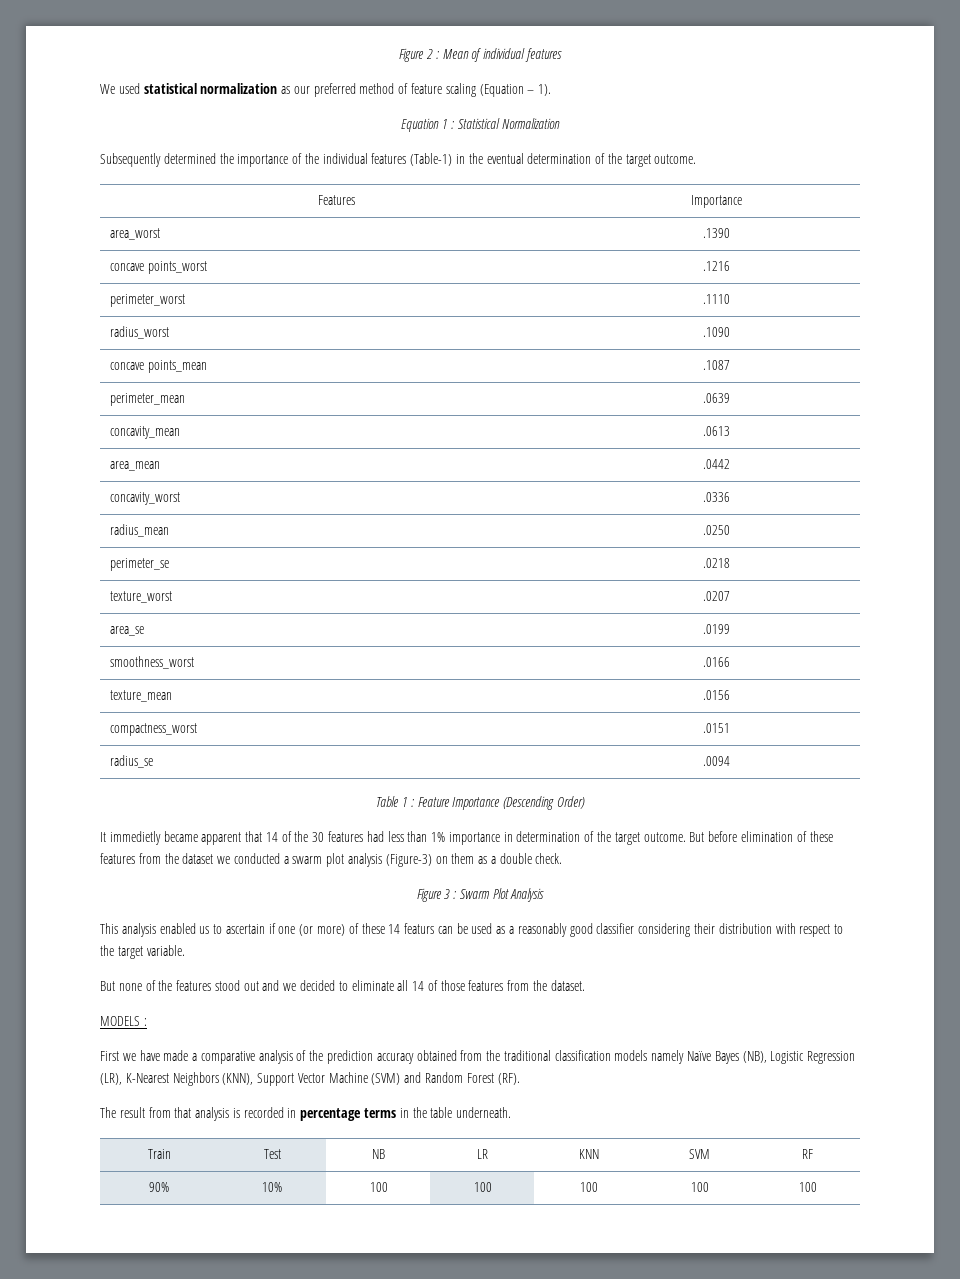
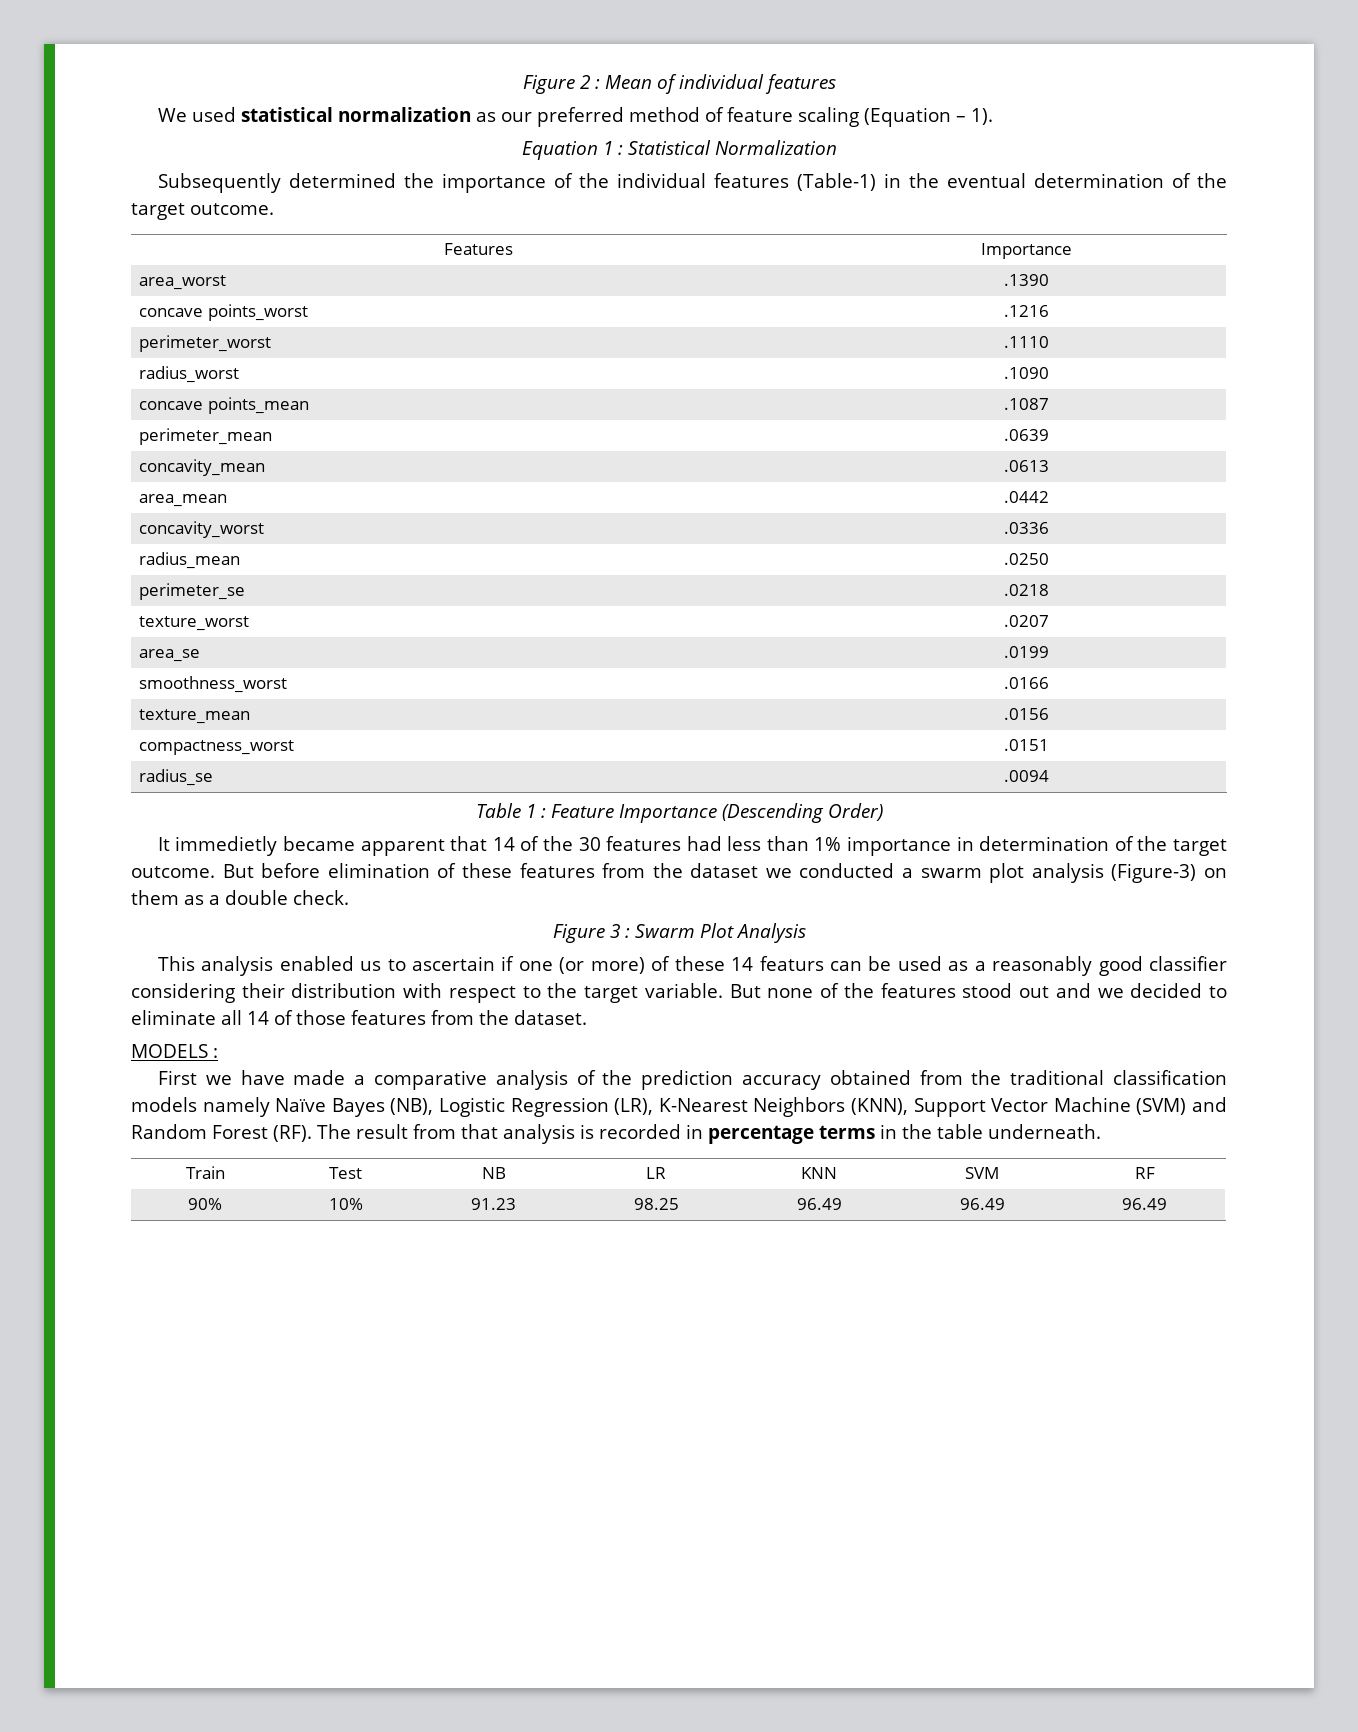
(185, 950) // -> (723, 990) none
(520, 1079) // -> (312, 1133) none
[369,1182,388,1192] [473,1182,492,1192] [580,1182,598,1192] [690,1182,709,1192] [798,1182,817,1192] 100 | 100 | 100 | 100 | 100 -> [471,1198,516,1210] [633,1198,679,1210] [796,1198,842,1210] [959,1198,1005,1210] [1122,1198,1167,1210] 91.23 | 98.25 | 96.49 | 96.49 | 96.49

